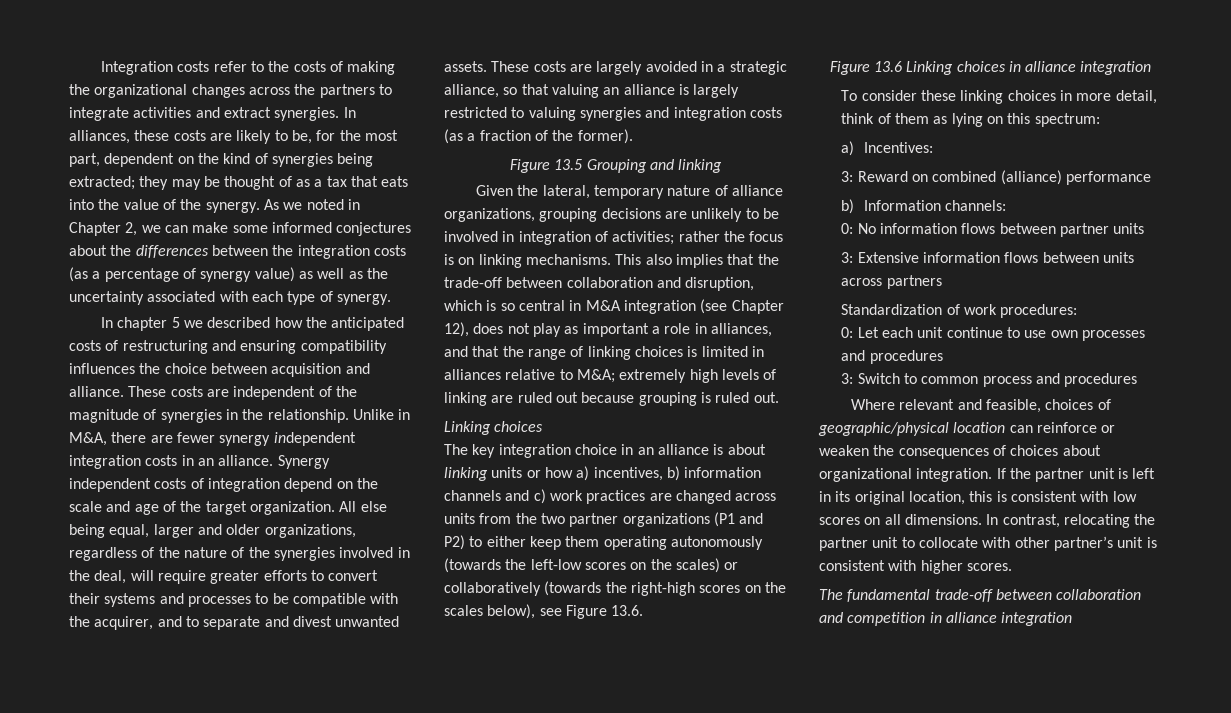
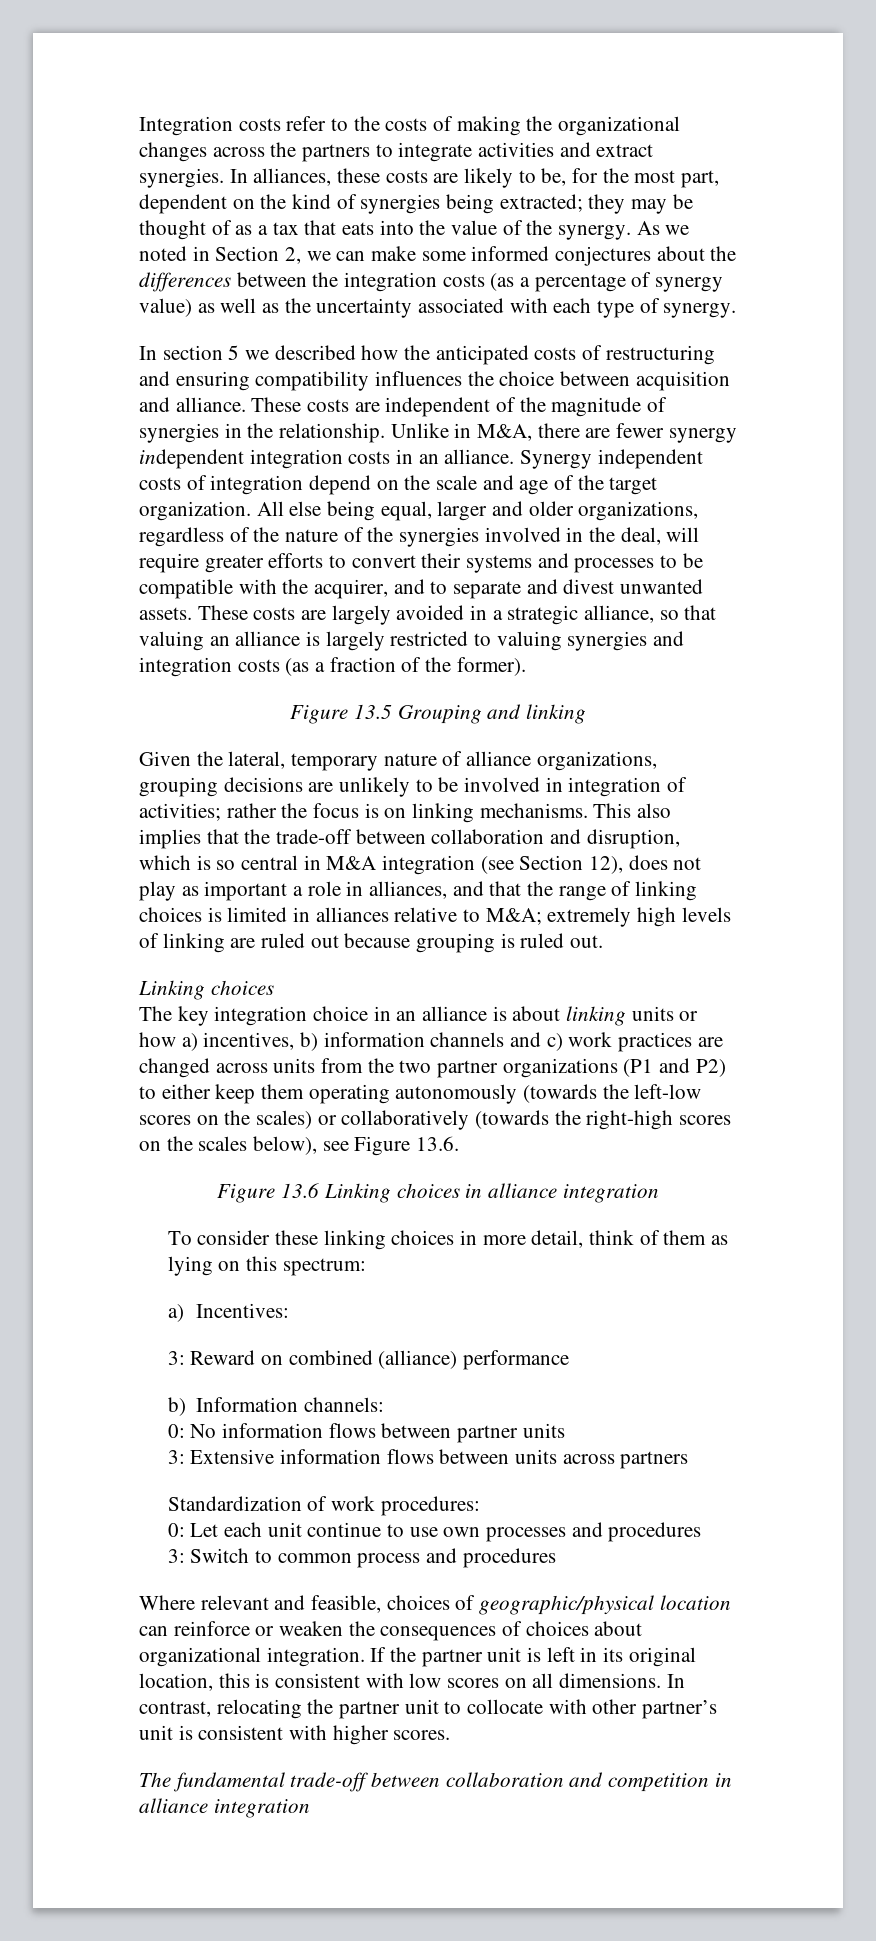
[69,222,121,236] Chapter -> [215,246,280,261] Section
[117,317,168,331] chapter -> [162,345,223,360] section
[731,300,784,314] Chapter -> [519,855,584,870] Section

